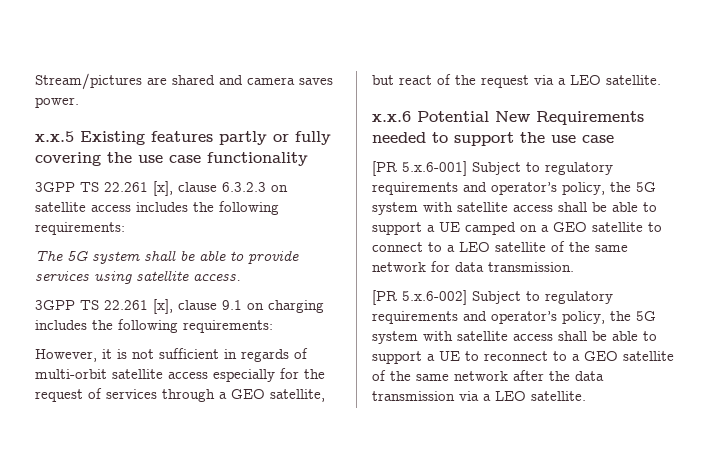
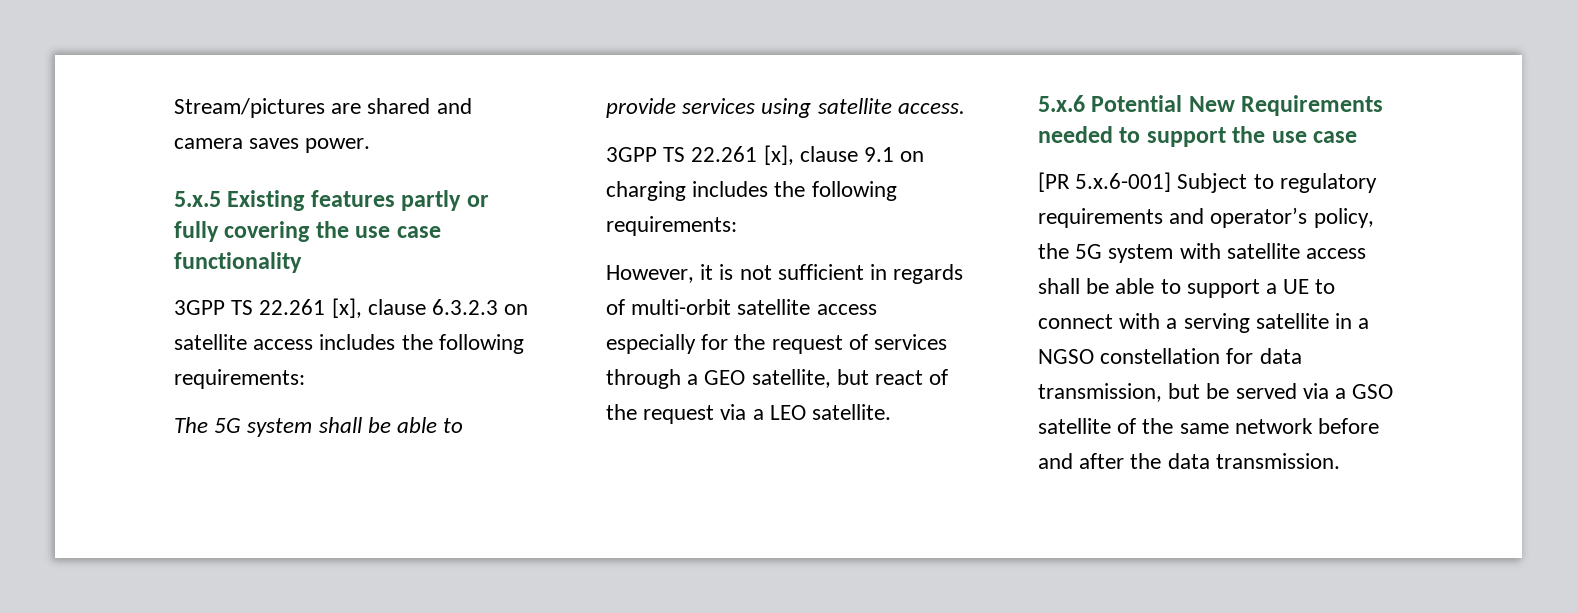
[35,131,74,142] x.x.5 -> [174,191,221,207] 5.x.5
[372,111,411,122] x.x.6 -> [1038,95,1085,112] 5.x.6
[465,222,662,235] [372,241,628,252] [372,261,574,272] [372,290,613,305] [372,311,656,324] [372,331,657,344] [372,351,674,364] [372,370,604,381] [372,391,586,401] camped on a GEO satellite to connect to a LEO satellite of the same network for data transmission. // [PR 5.x.6-002] Subject to regulatory requirements and operator’s policy, the 5G system with satellite access shall be able to support a UE to reconnect to a GEO satellite of the same network after the data transmission via a LEO satellite. -> [1315,279,1336,294] [1038,313,1370,333] [1038,348,1302,364] [1038,383,1394,402] [1038,418,1380,434] [1038,453,1340,469] to connect with a serving satellite in a NGSO constellation for data transmission, but be served via a GSO satellite of the same network before and after the data transmission.

